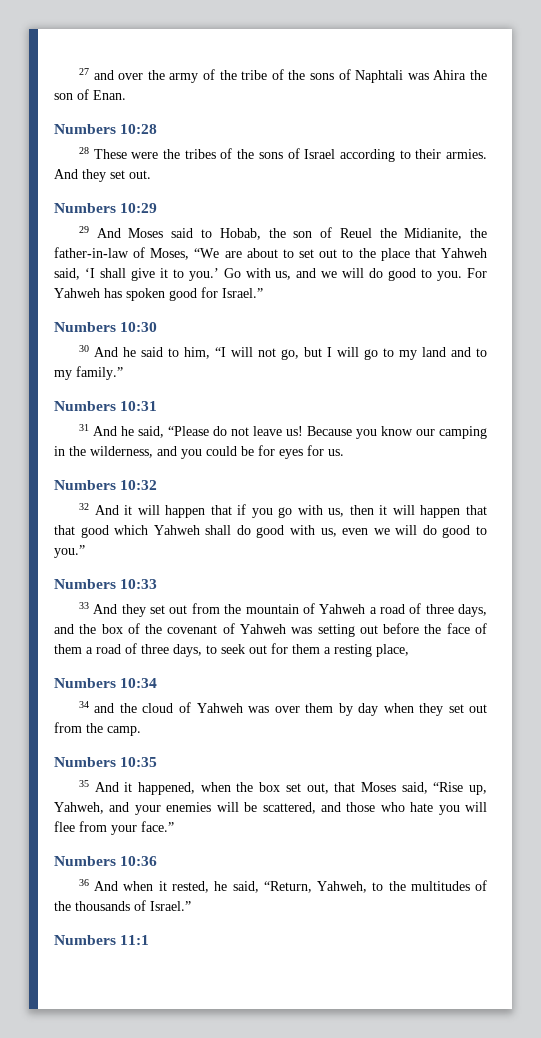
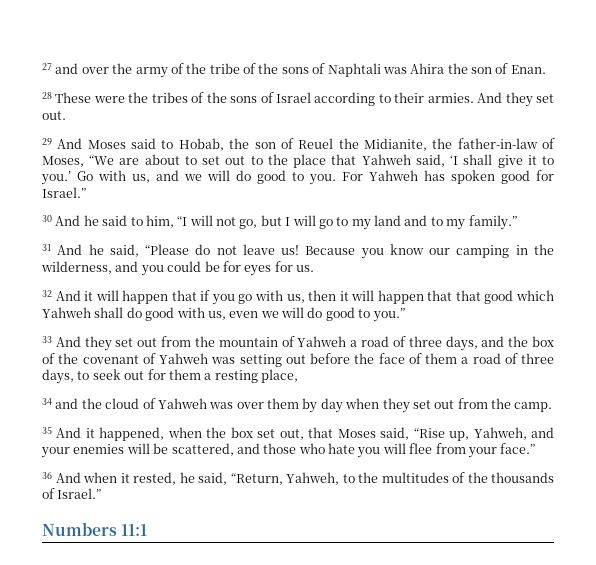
[54,124,158,134] // Numbers 10:28 -> (546, 69) none
[54,203,158,213] // Numbers 10:29 -> (66, 115) none
[54,322,158,332] // Numbers 10:30 -> (86, 192) none
[54,401,158,411] // Numbers 10:31 -> (517, 222) none
[54,480,158,490] // Numbers 10:32 -> (314, 268) none
[54,579,158,589] // Numbers 10:33 -> (405, 315) none
[54,678,158,688] // Numbers 10:34 -> (298, 376) none
[54,757,158,767] // Numbers 10:35 -> (553, 407) none
[54,856,158,866] // Numbers 10:36 -> (536, 448) none

